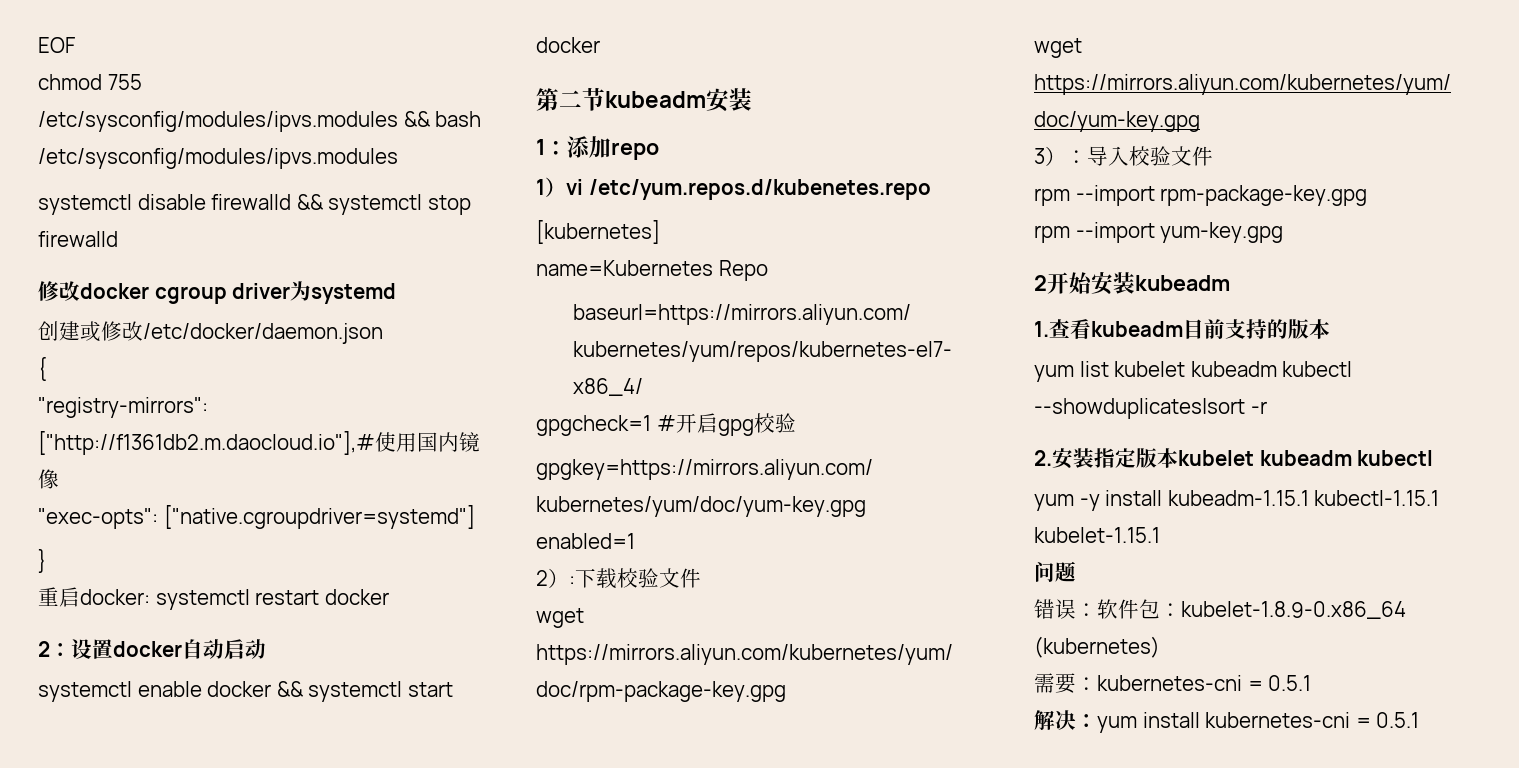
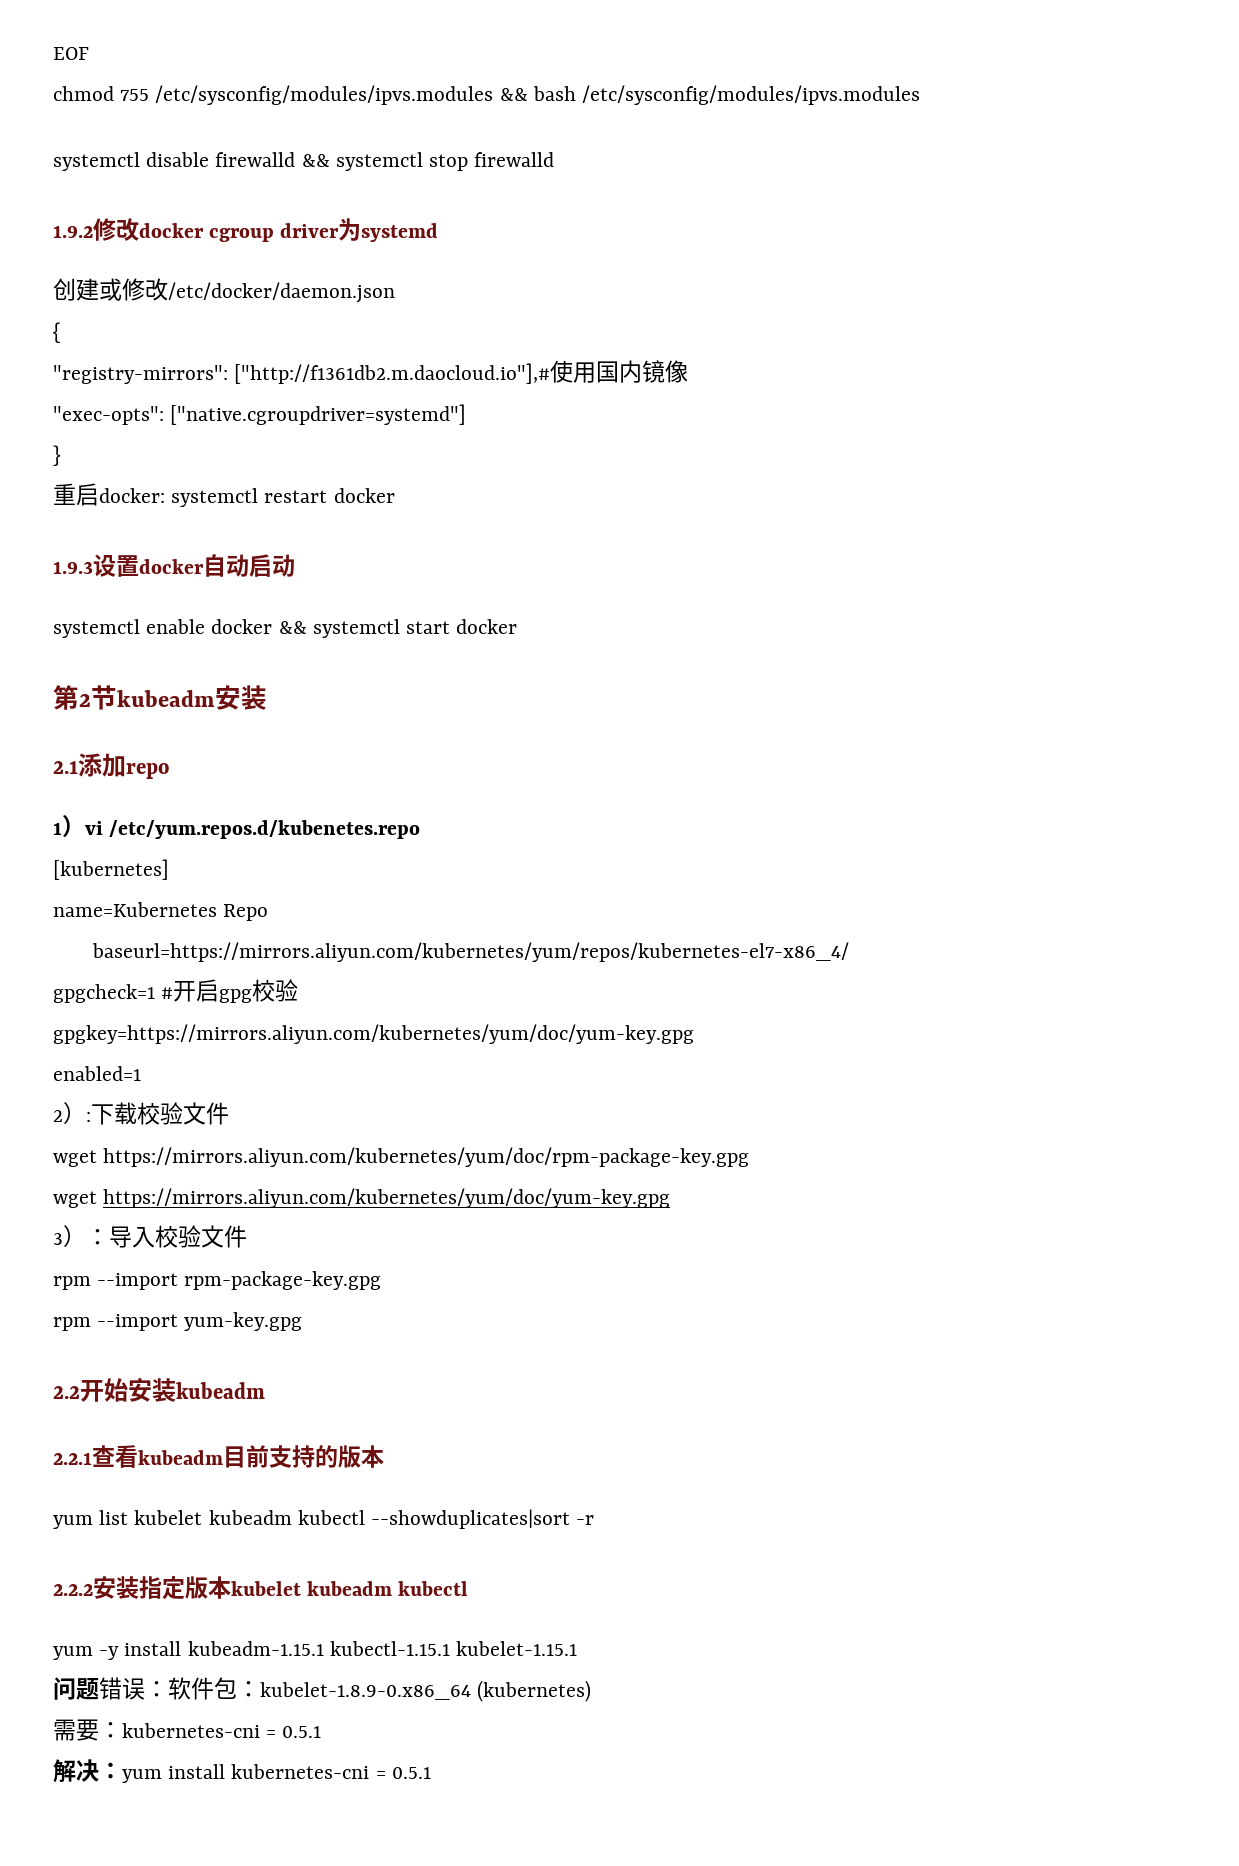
(118, 239) none -> [53,225,93,238] 1.9.2
[38,641,71,657] 2： -> [53,561,93,574] 1.9.3
[559,90,582,108] 二 -> [79,694,91,707] 2
[536,139,567,155] 1： -> [53,761,78,774] 2.1
[1034,275,1047,291] 2 -> [53,1386,80,1399] 2.2
[1034,321,1049,337] 1. -> [53,1452,92,1465] 2.2.1
[1034,450,1052,466] 2. -> [53,1584,93,1596] 2.2.2
(1076, 571) // -> (99, 1689) none

